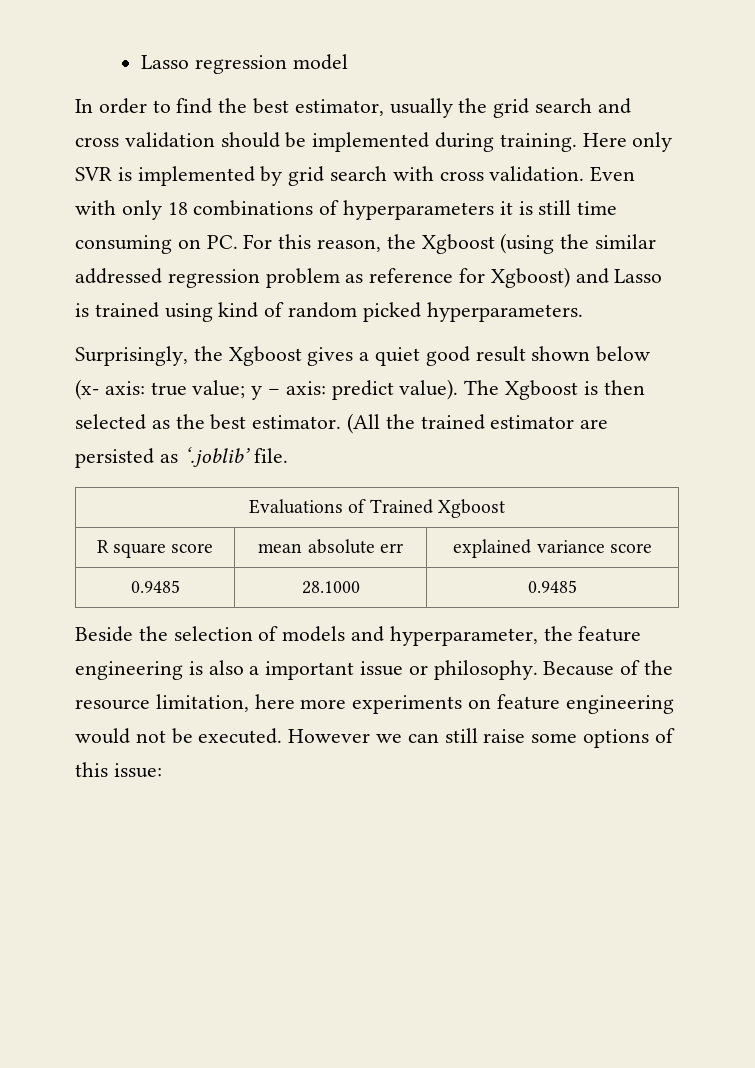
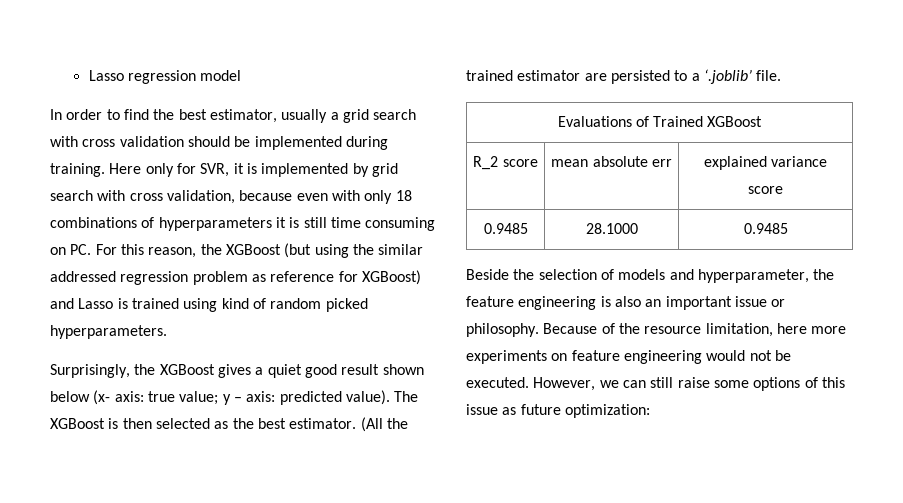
[458,98,631,118] the grid search and -> [330,109,417,123] [50,136,78,147] a grid search with
[75,167,112,181] SVR -> [176,163,244,177] for SVR, it
[489,166,636,182] validation. Even -> [166,190,328,204] validation, because even
[421,233,555,254] Xgboost (using -> [225,243,349,258] XGBoost (but using
[490,267,570,288] Xgboost) -> [361,270,421,285] XGBoost)
[228,346,302,366] Xgboost -> [159,364,215,375] XGBoost
[331,380,394,400] predict -> [279,391,342,405] predicted
[505,380,579,400] Xgboost -> [50,418,105,429] XGBoost
[159,454,178,463] as -> [674,70,700,81] to a
[437,499,505,518] [96,540,166,558] Xgboost // R square -> [707,116,763,127] [473,156,499,170] XGBoost // R_2
[249,666,260,675] a -> [645,299,662,307] an
[288,729,371,743] However -> [533,377,596,391] However,
[113,763,162,778] issue: -> [466,404,650,418] issue as future optimization:

